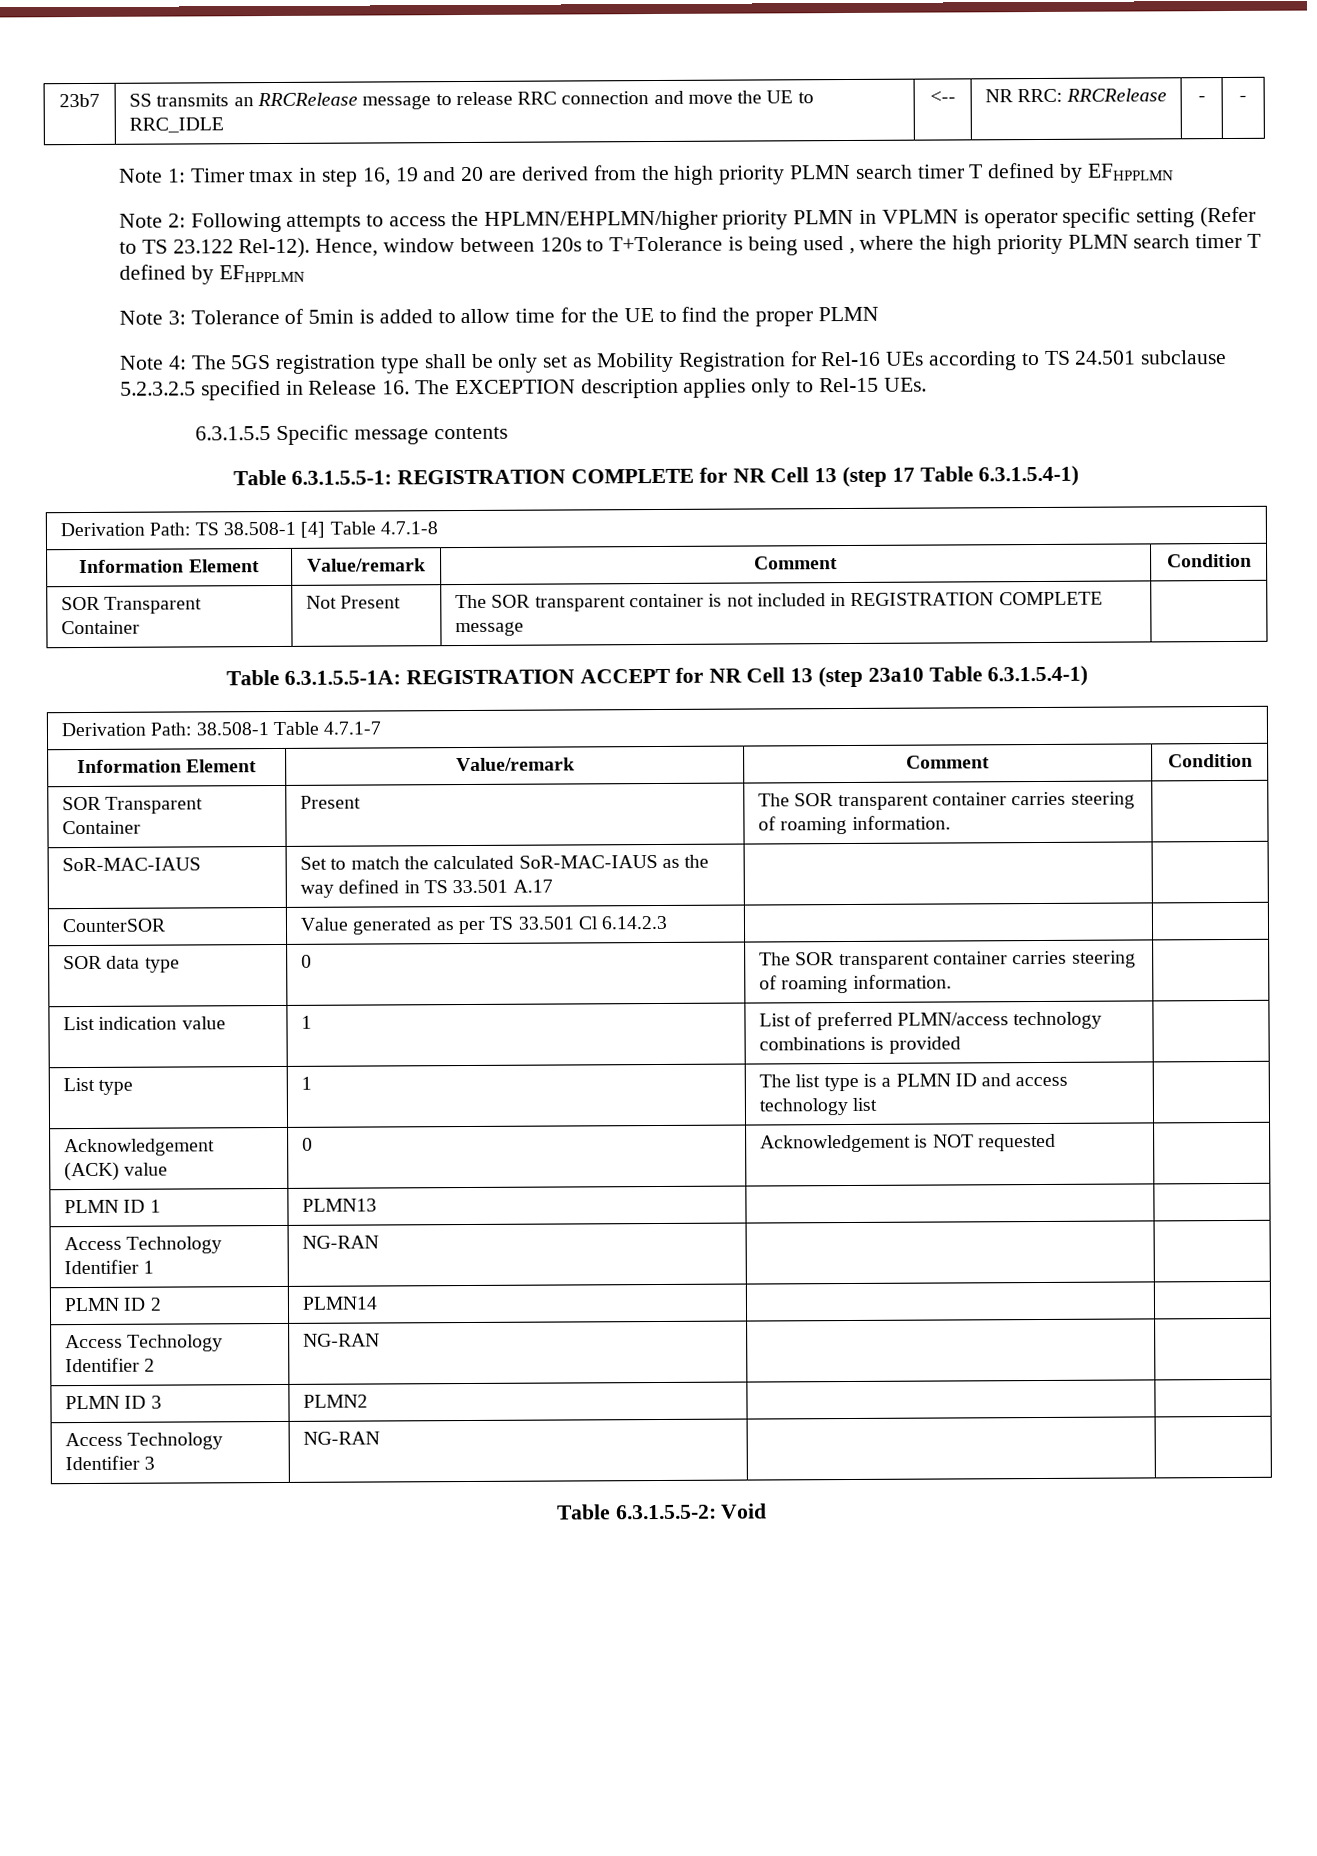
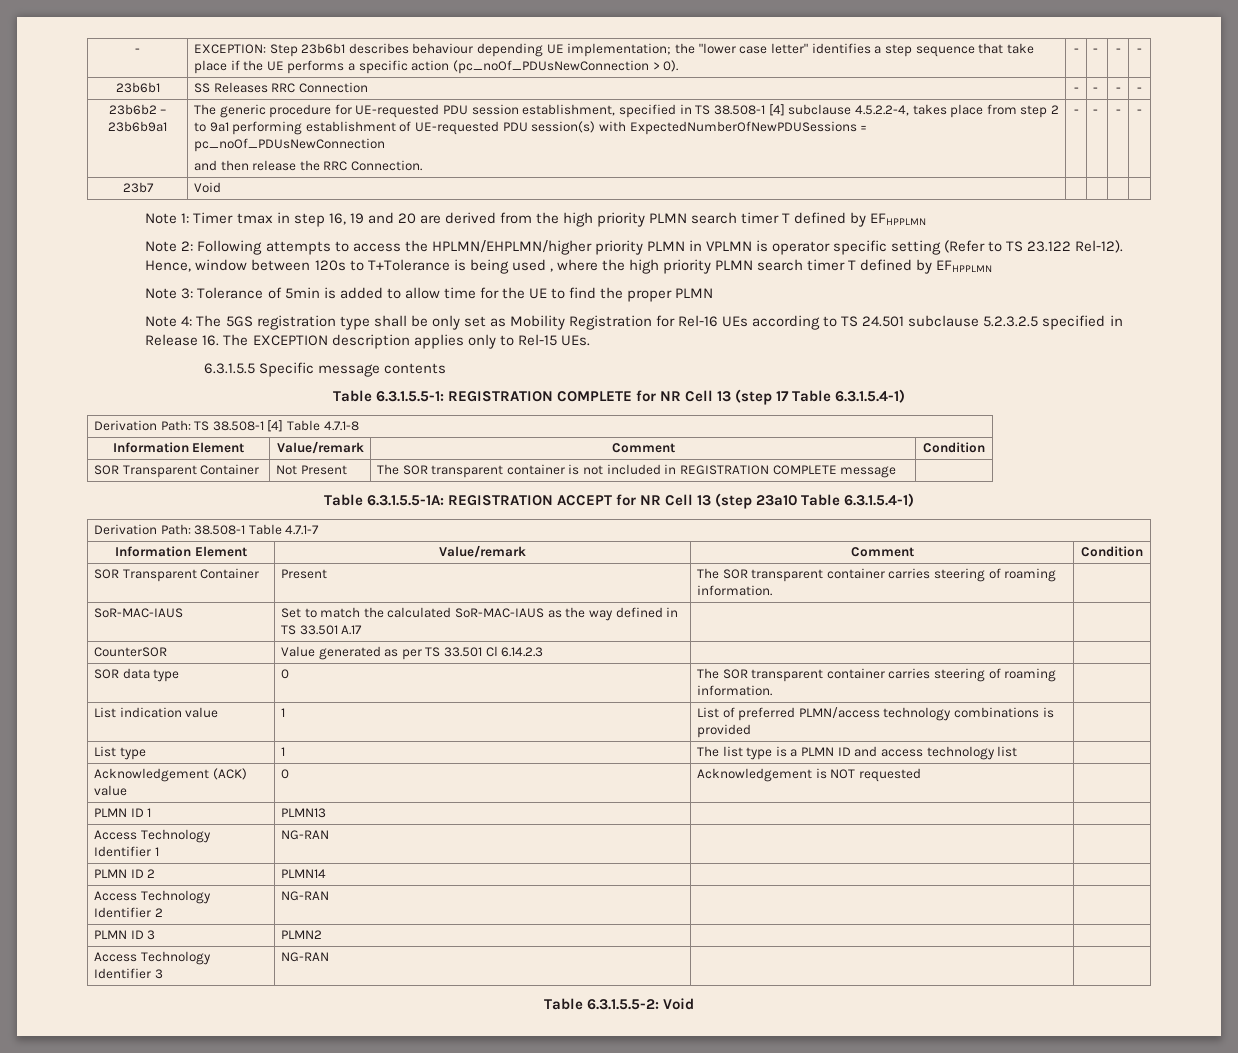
[59,93,100,108] [129,90,814,110] [129,117,225,133] [929,90,956,103] [985,88,1167,103] [1197,96,1206,102] [1239,95,1247,101] 23b7 | SS transmits an RRCRelease message to release RRC connection and move the UE to RRC_IDLE | <-- | NR RRC: RRCRelease | - | - -> [135,48,140,53] [193,43,1034,57] [193,60,679,74] [1073,48,1079,53] [1092,48,1098,53] [1115,48,1121,53] [1137,48,1142,53] [115,82,160,93] [193,82,368,93] [1073,87,1079,92] [1092,87,1098,92] [1115,87,1121,92] [1137,87,1142,92] [108,104,167,115] [108,121,167,132] [193,104,1060,118] [193,121,868,135] [193,138,385,152] [193,160,423,171] [1073,109,1079,114] [1092,109,1098,114] [1115,109,1121,114] [1137,109,1142,114] [122,182,154,193] [193,182,221,193] - | EXCEPTION: Step 23b6b1 describes behaviour depending UE implementation; the "lower case letter" identifies a step sequence that take place if the UE performs a specific action (pc_noOf_PDUsNewConnection > 0). | - | - | - | - // 23b6b1 | SS Releases RRC Connection | - | - | - | - // 23b6b2 – 23b6b9a1 | The generic procedure for UE-requested PDU session establishment, specified in TS 38.508-1 [4] subclause 4.5.2.2-4, takes place from step 2 to 9a1 performing establishment of UE-requested PDU session(s) with ExpectedNumberOfNewPDUSessions = pc_noOf_PDUsNewConnection // and then release the RRC Connection. | - | - | - | - // 23b7 | Void | | | |

